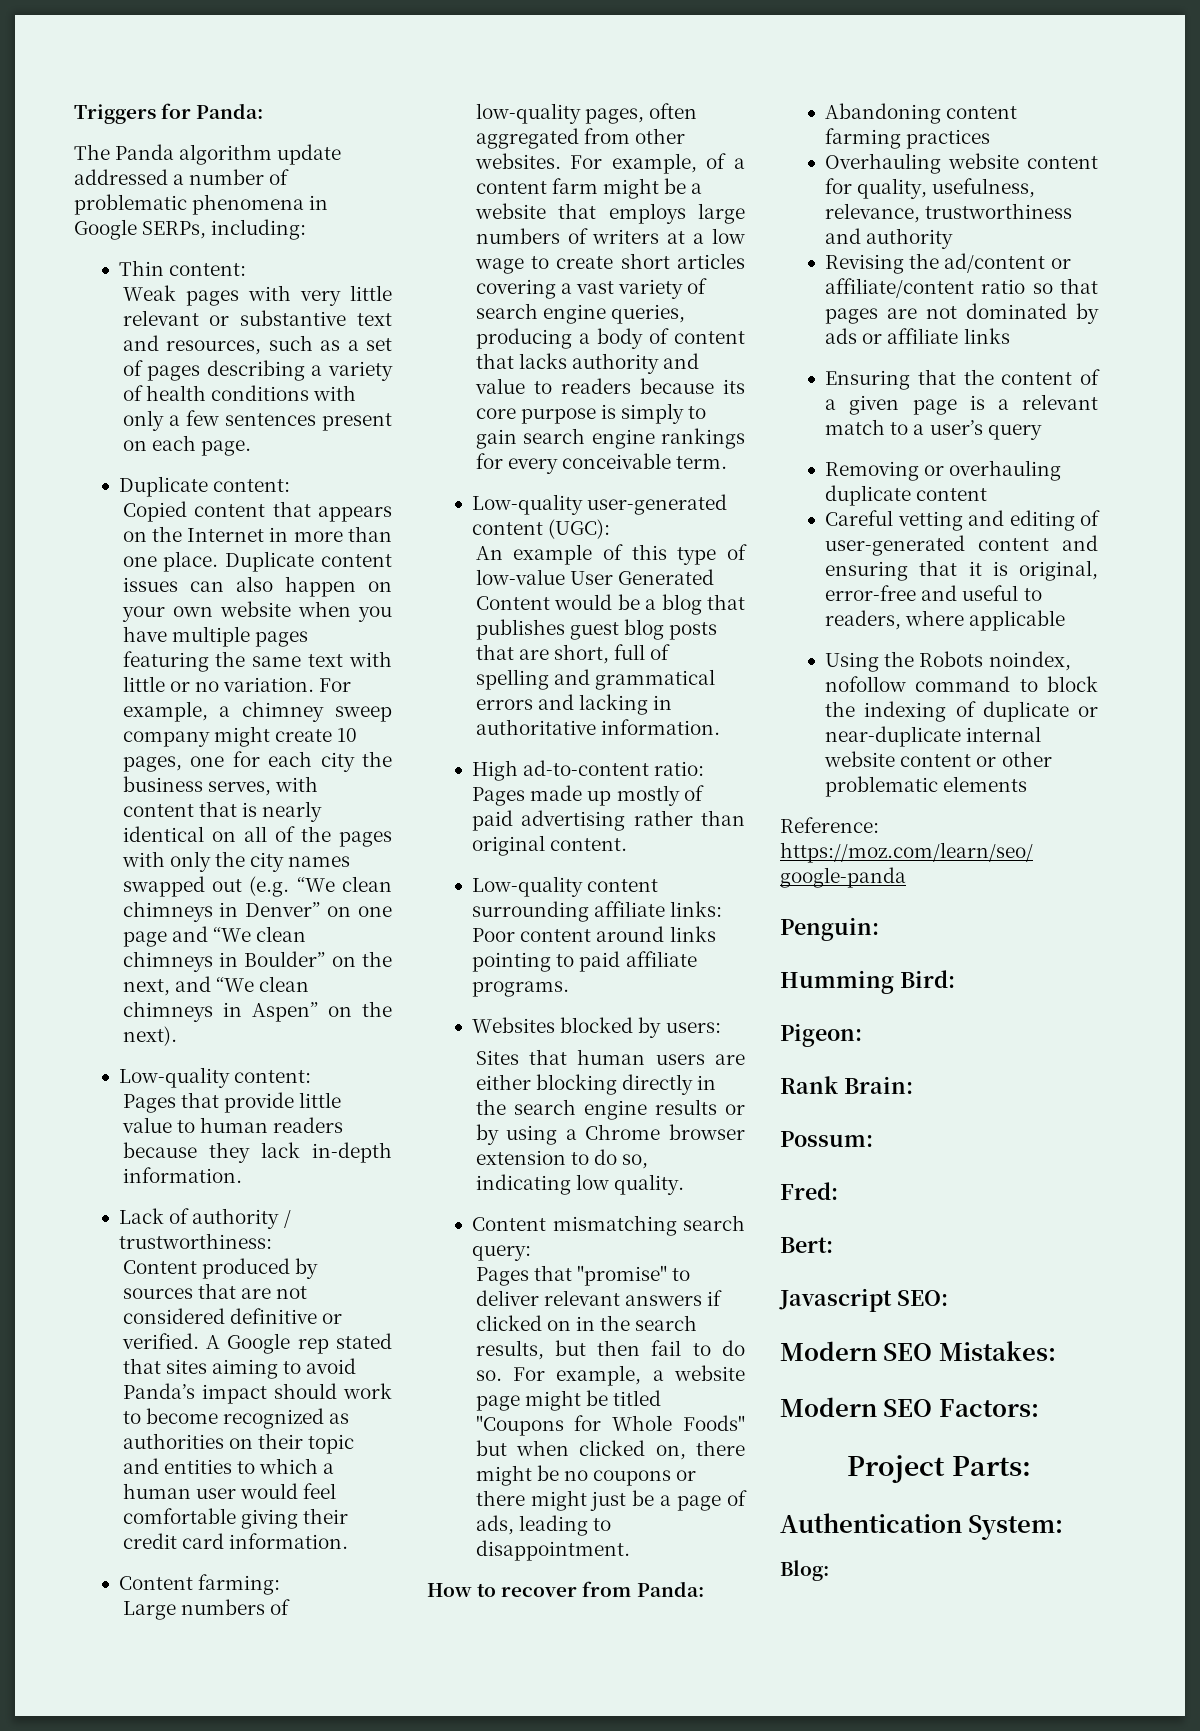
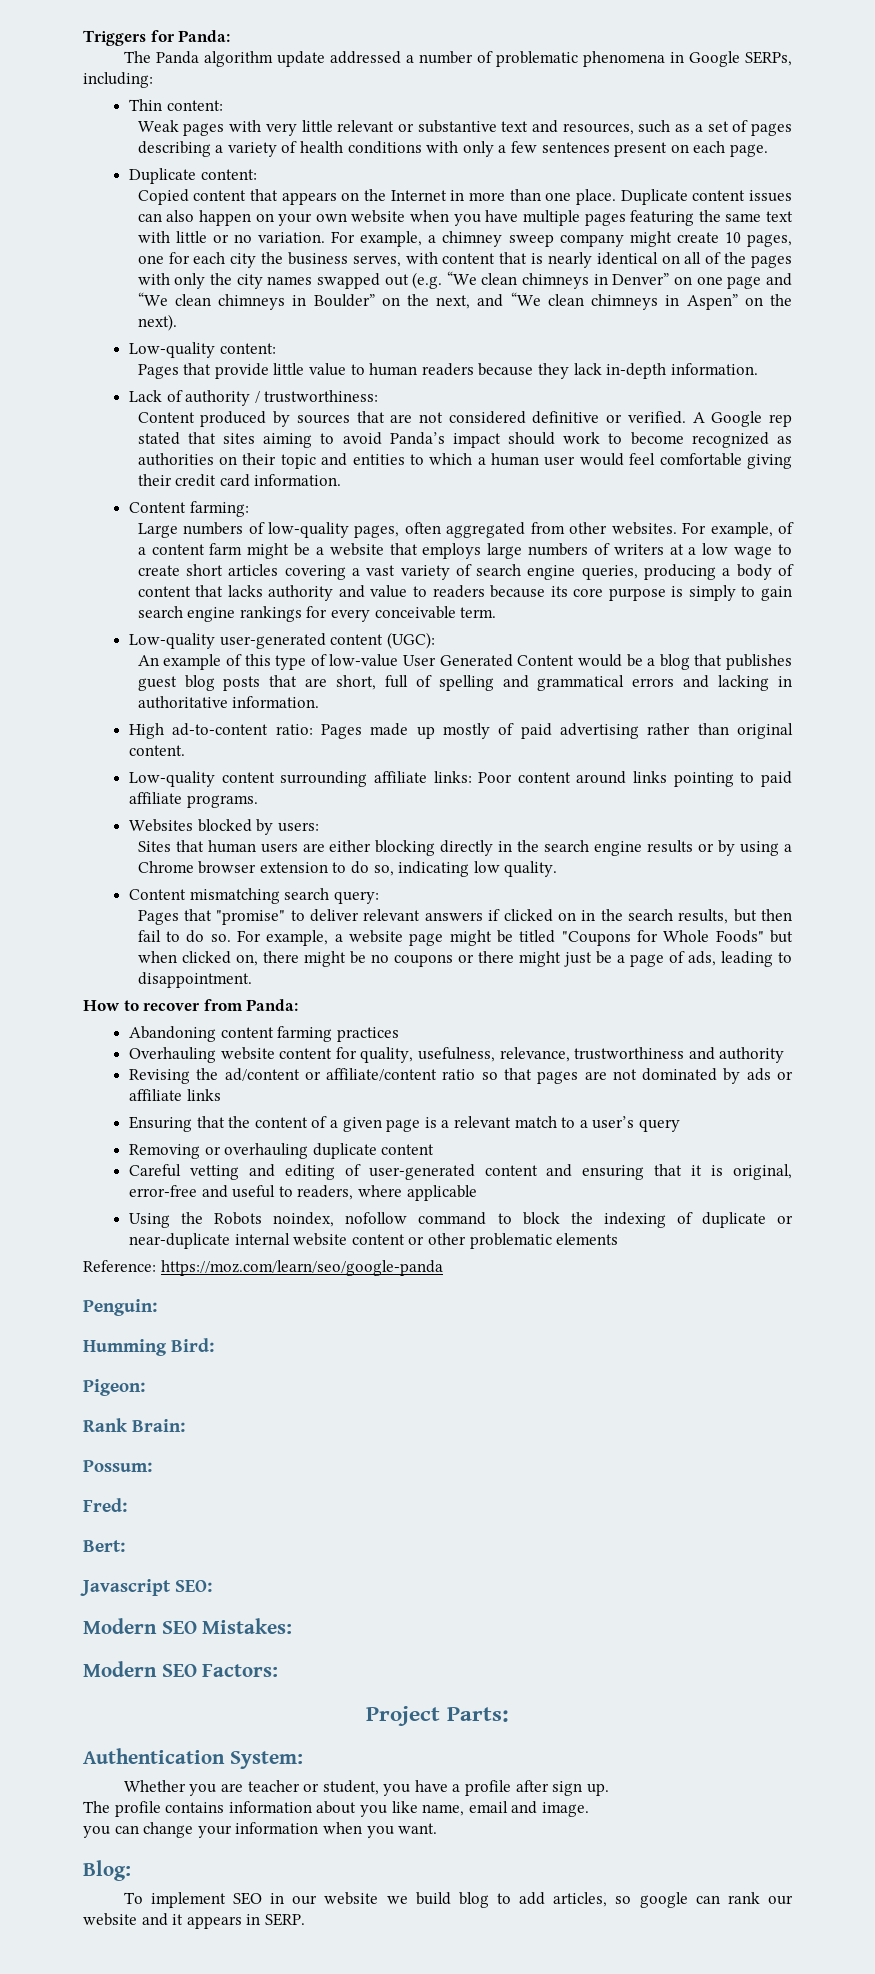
[780,1560,829,1581] Blog: -> [123,1780,609,1796] [83,1801,589,1817] [83,1822,438,1838] [83,1860,131,1881] [123,1892,793,1908] [83,1913,305,1929] Whether you are teacher or student, you have a profile after sign up. // The profile contains information about you like name, email and image. // you can change your information when you want. // Blog: // To implement SEO in our website we build blog to add articles, so google can rank our website and it appears in SERP.

